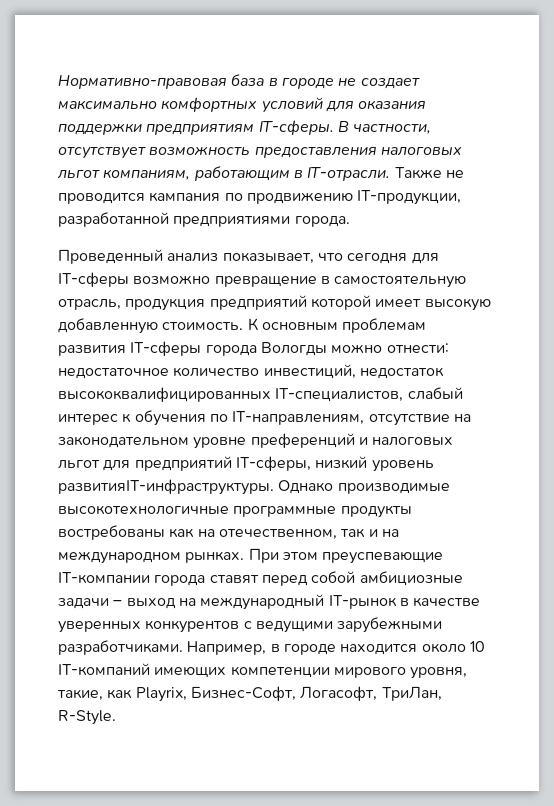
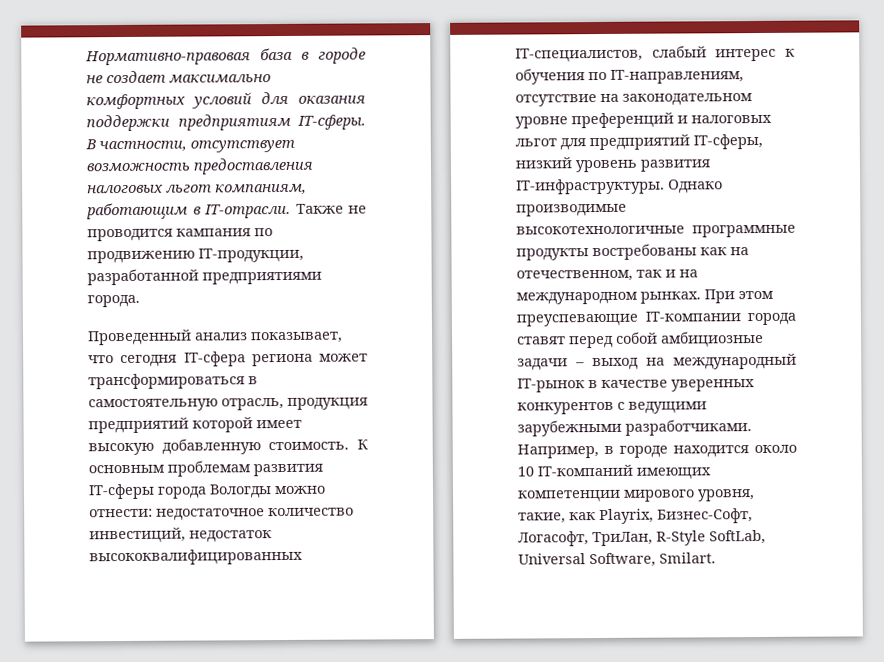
[411,253,439,264] [58,272,317,287] для IT-сферы возможно превращение -> [183,351,368,367] [88,373,245,390] IT-сфера региона может трансформироваться
[58,479,274,495] развитияIT-инфраструктуры. -> [640,159,711,172] [516,178,665,195] развития IT-инфраструктуры.
[58,710,116,725] R-Style. -> [656,529,766,546] [518,552,716,568] R-Style SoftLab, Universal Software, Smilart.

